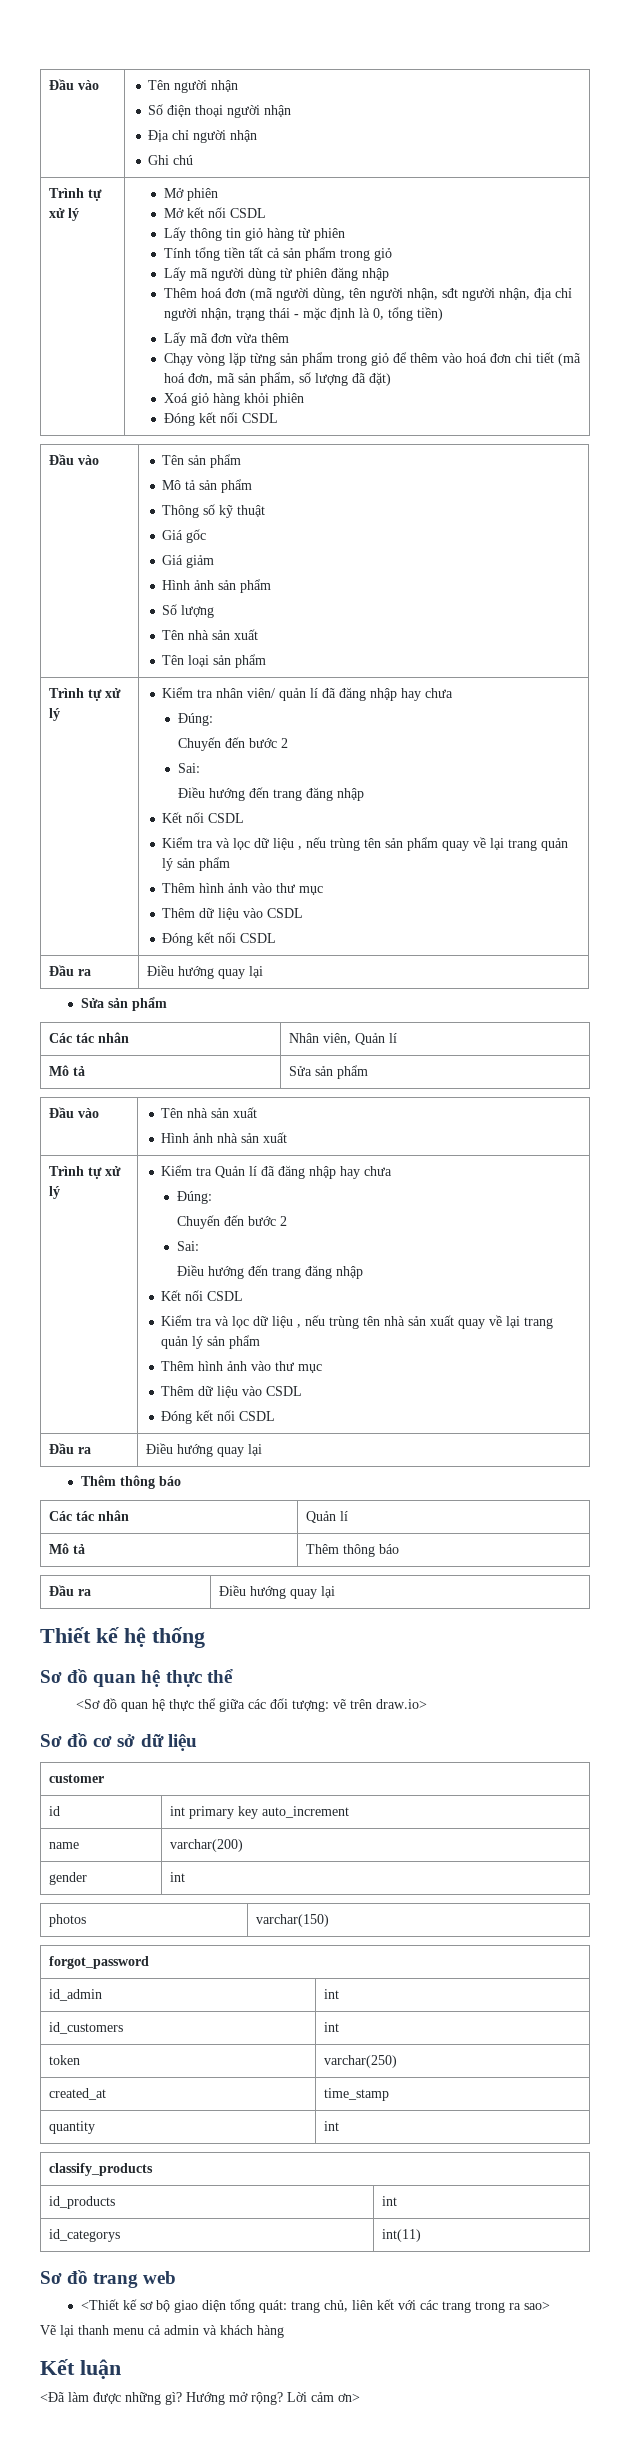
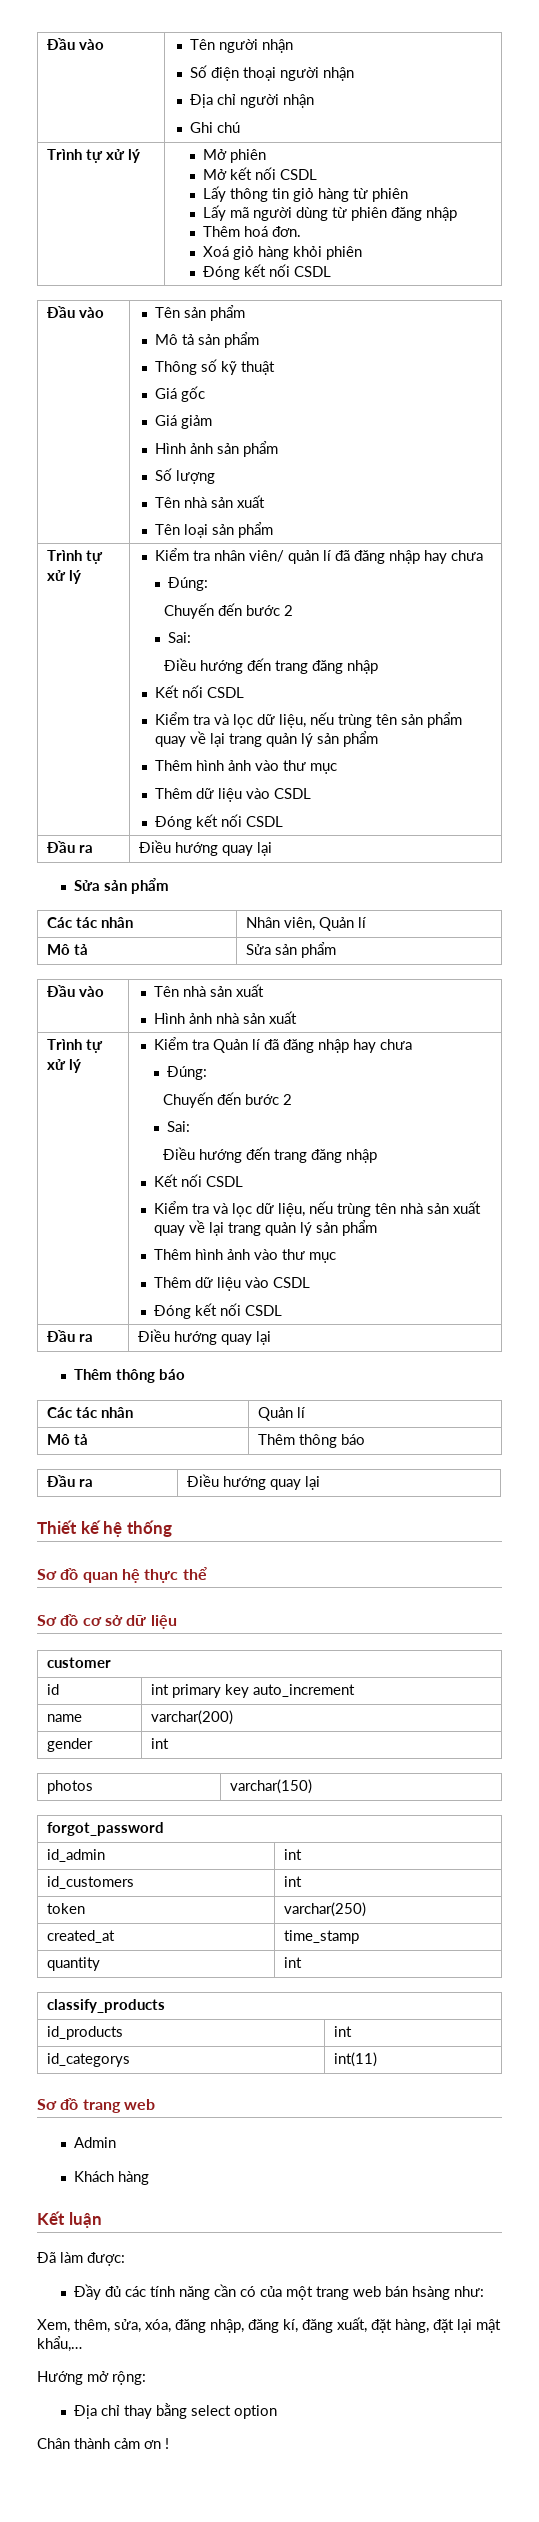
[163,247,392,261] // Tính tổng tiền tất cả sản phẩm trong giỏ -> (408, 195) none
[224,288,572,301] [163,307,443,321] [163,332,289,346] [163,352,581,366] [163,372,391,386] đơn (mã người dùng, tên người nhận, sđt người nhận, địa chỉ người nhận, trạng thái - mặc định là 0, tổng tiền) // Lấy mã đơn vừa thêm // Chạy vòng lặp từng sản phẩm trong giỏ để thêm vào hoá đơn chi tiết (mã hoá đơn, mã sản phẩm, số lượng đã đặt) -> [271,226,301,237] đơn.
[273,838,303,850] liệu , -> [279,714,307,728] liệu,
[272,1316,302,1328] liệu , -> [278,1203,306,1217] liệu,
[76,1698,428,1712] // <Sơ đồ quan hệ thực thể giữa các đối tượng: vẽ trên draw.io> -> (207, 1573) none
[81,2299,551,2313] [40,2325,284,2338] [40,2359,121,2379] [40,2392,360,2405] <Thiết kế sơ bộ giao diện tổng quát: trang chủ, liên kết với các trang trong ra sao> // Vẽ lại thanh menu cả admin và khách hàng // Kết luận // <Đã làm được những gì? Hướng mở rộng? Lời cảm ơn> -> [74,2137,117,2148] [74,2171,150,2185] [37,2211,102,2228] [37,2252,125,2266] [74,2284,485,2300] [37,2317,501,2333] [37,2336,82,2352] [37,2371,146,2385] [74,2403,278,2419] [37,2438,169,2449] Admin // Khách hàng // Kết luận // Đã làm được: // Đầy đủ các tính năng cần có của một trang web bán hsàng như: // Xem, thêm, sửa, xóa, đăng nhập, đăng kí, đăng xuất, đặt hàng, đặt lại mật khẩu,… // Hướng mở rộng: // Địa chỉ thay bằng select option // Chân thành cảm ơn !

